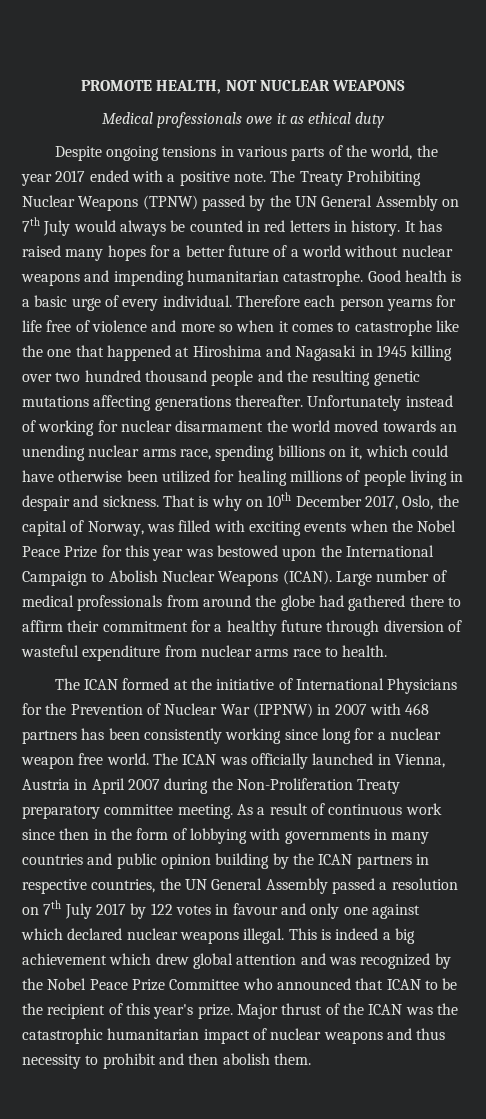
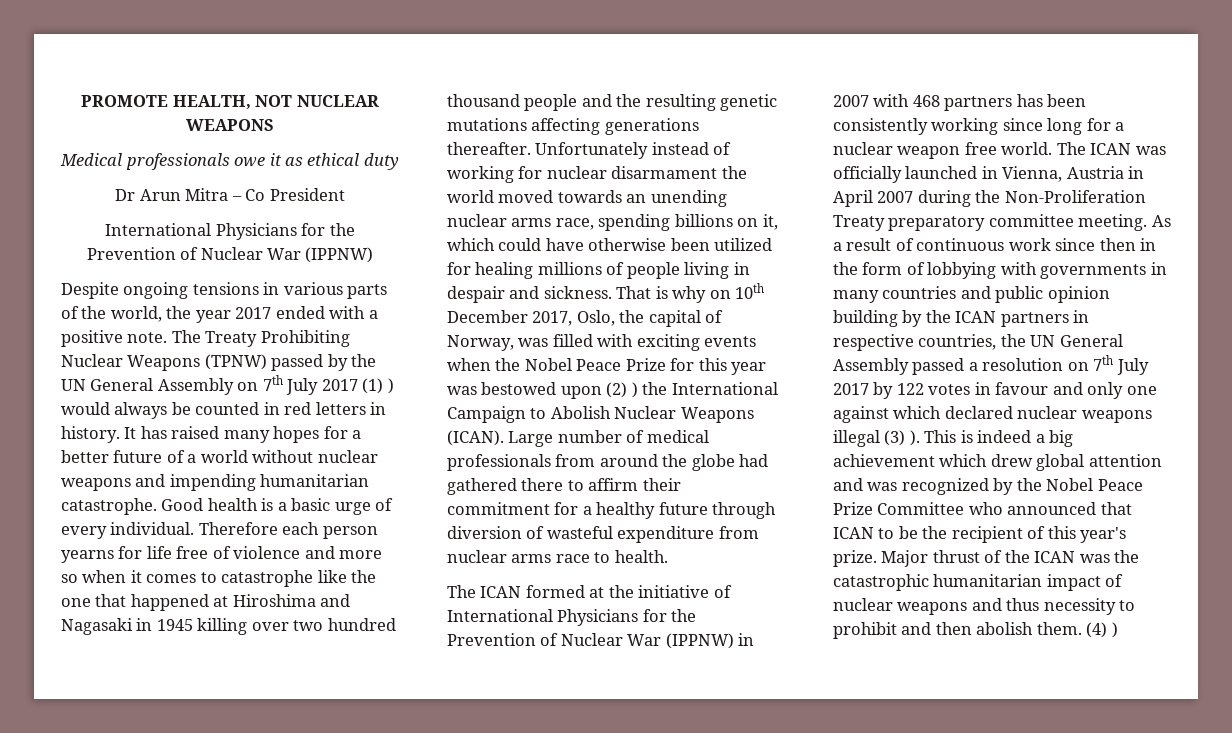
(385, 120) none -> [115,188,345,201] [105,223,355,240] [86,247,374,263] // Dr Arun Mitra – Co President // International Physicians for the Prevention of Nuclear War (IPPNW)
(71, 228) none -> [321,378,394,394] 2017 (1) )
(317, 554) none -> [606,382,638,398] (2) )
[243,928,285,944] illegal. -> [833,430,920,447] illegal (3) ).
(311, 1059) none -> [1086,622,1118,638] (4) )

